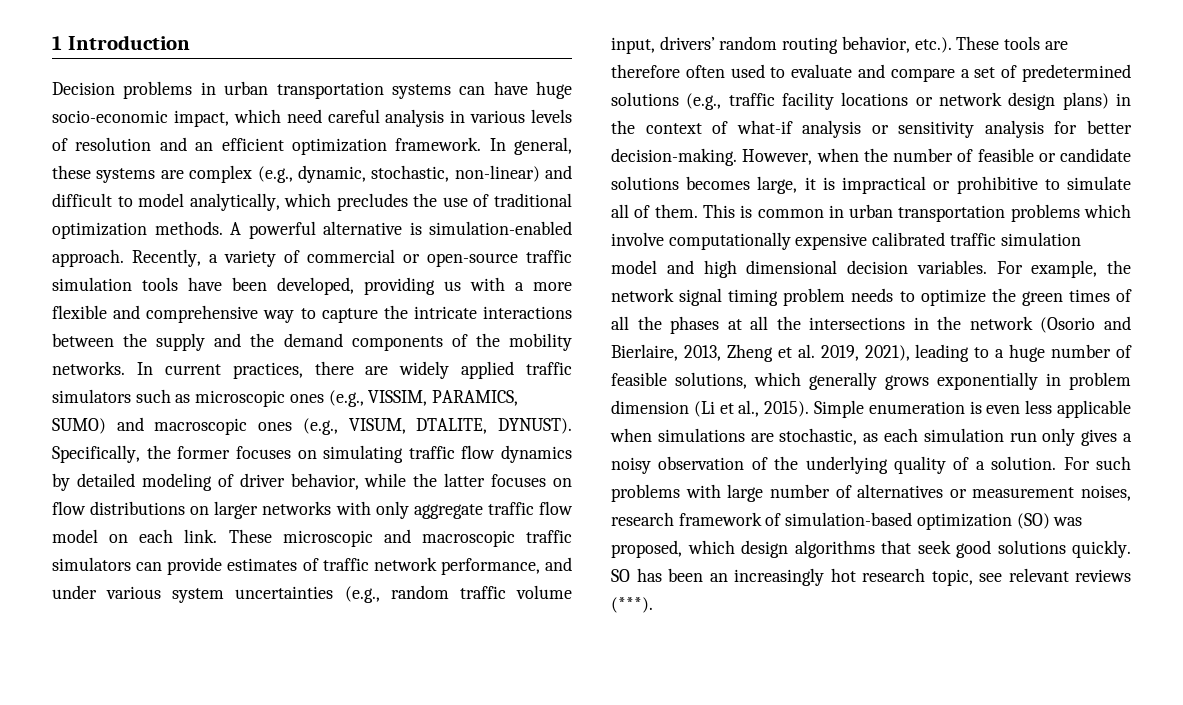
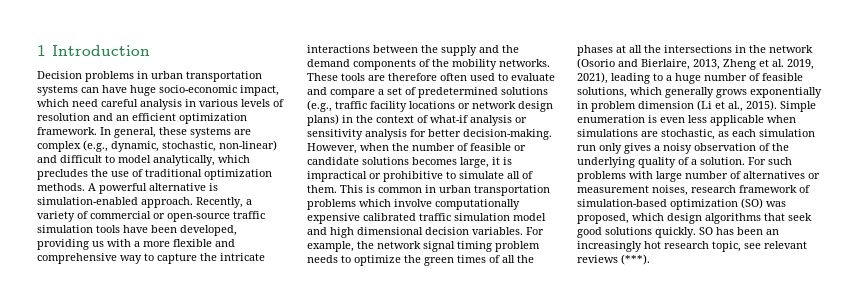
[136,361,572,379] [52,389,519,407] [52,417,572,435] [52,445,572,463] [52,473,572,491] [52,501,573,519] [52,529,572,547] [52,557,572,575] [52,585,573,603] [611,36,952,54] In current practices, there are widely applied traffic simulators such as microscopic ones (e.g., VISSIM, PARAMICS, SUMO) and macroscopic ones (e.g., VISUM, DTALITE, DYNUST). Specifically, the former focuses on simulating traffic flow dynamics by detailed modeling of driver behavior, while the latter focuses on flow distributions on larger networks with only aggregate traffic flow model on each link. These microscopic and macroscopic traffic simulators can provide estimates of traffic network performance, and under various system uncertainties (e.g., random traffic volume input, drivers’ random routing behavior, etc.). -> (550, 63) none

